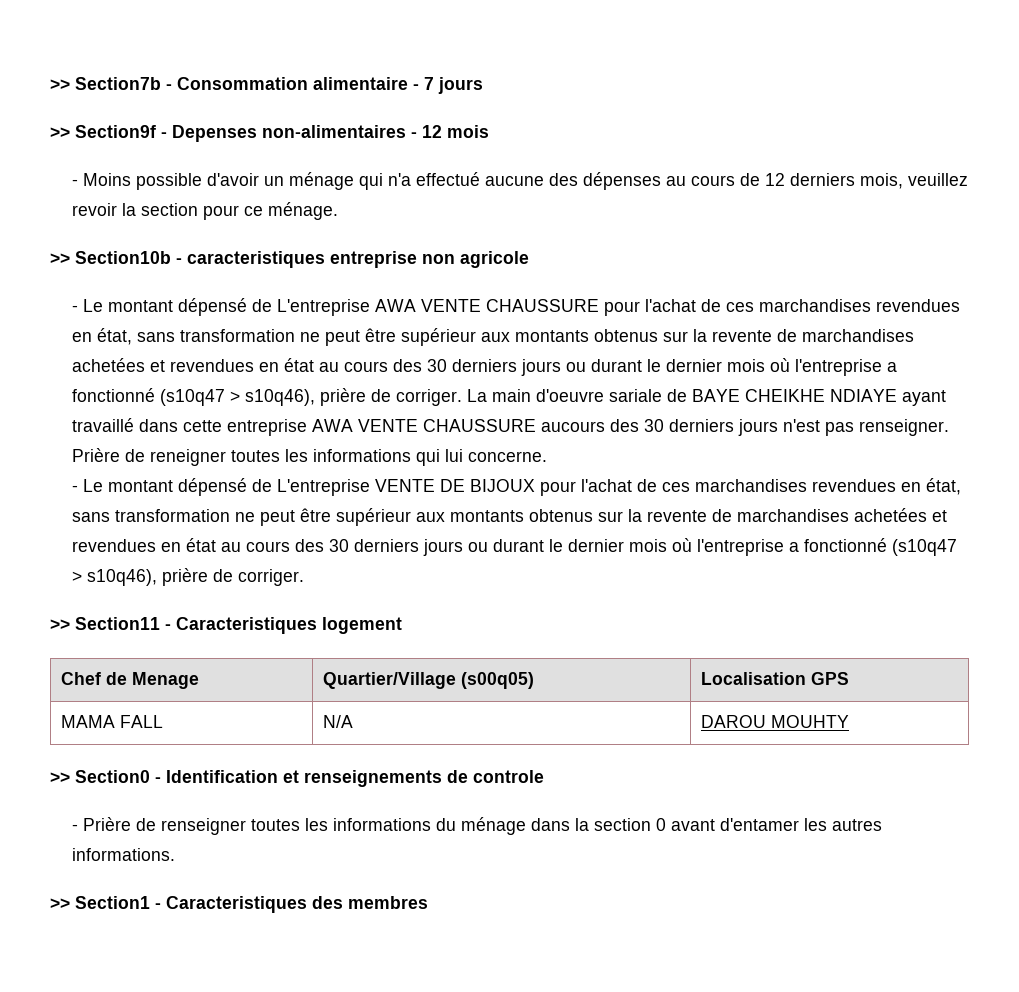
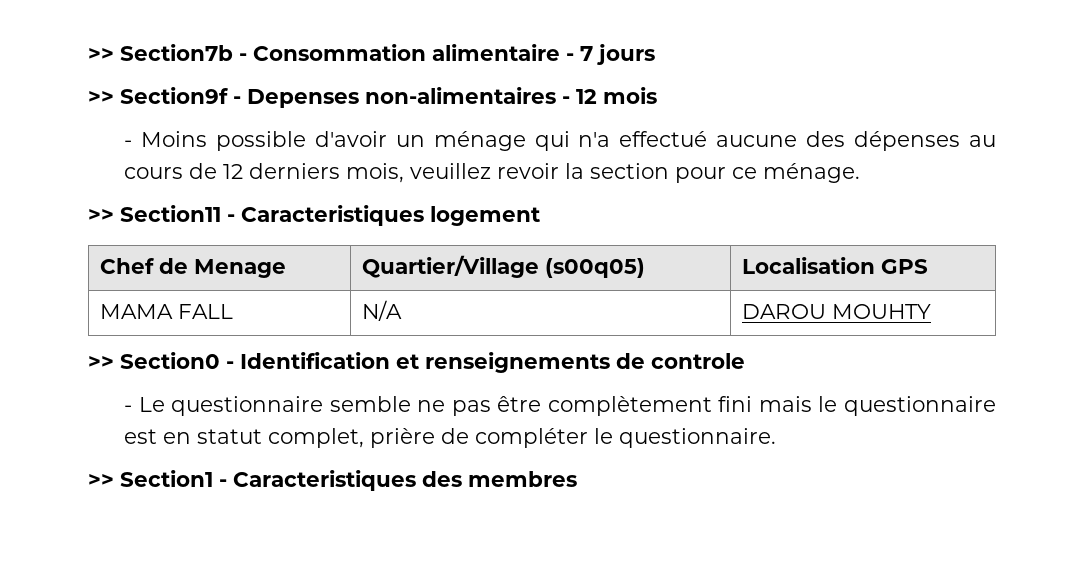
[50,251,529,268] [72,298,961,316] [72,328,915,346] [72,358,898,376] [72,388,947,406] [72,418,950,436] [72,448,548,466] [72,478,962,496] [72,508,948,526] [72,538,958,556] [72,568,305,586] // >> Section10b - caracteristiques entreprise non agricole // - Le montant dépensé de L'entreprise AWA VENTE CHAUSSURE pour l'achat de ces marchandises revendues en état, sans transformation ne peut être supérieur aux montants obtenus sur la revente de marchandises achetées et revendues en état au cours des 30 derniers jours ou durant le dernier mois où l'entreprise a fonctionné (s10q47 > s10q46), prière de corriger. La main d'oeuvre sariale de BAYE CHEIKHE NDIAYE ayant travaillé dans cette entreprise AWA VENTE CHAUSSURE aucours des 30 derniers jours n'est pas renseigner. Prière de reneigner toutes les informations qui lui concerne. // - Le montant dépensé de L'entreprise VENTE DE BIJOUX pour l'achat de ces marchandises revendues en état, sans transformation ne peut être supérieur aux montants obtenus sur la revente de marchandises achetées et revendues en état au cours des 30 derniers jours ou durant le dernier mois où l'entreprise a fonctionné (s10q47 > s10q46), prière de corriger. -> (861, 173) none
[83,817,883,835] [72,848,176,861] Prière de renseigner toutes les informations du ménage dans la section 0 avant d'entamer les autres informations. -> [138,396,996,416] [124,428,777,448] Le questionnaire semble ne pas être complètement fini mais le questionnaire est en statut complet, prière de compléter le questionnaire.

